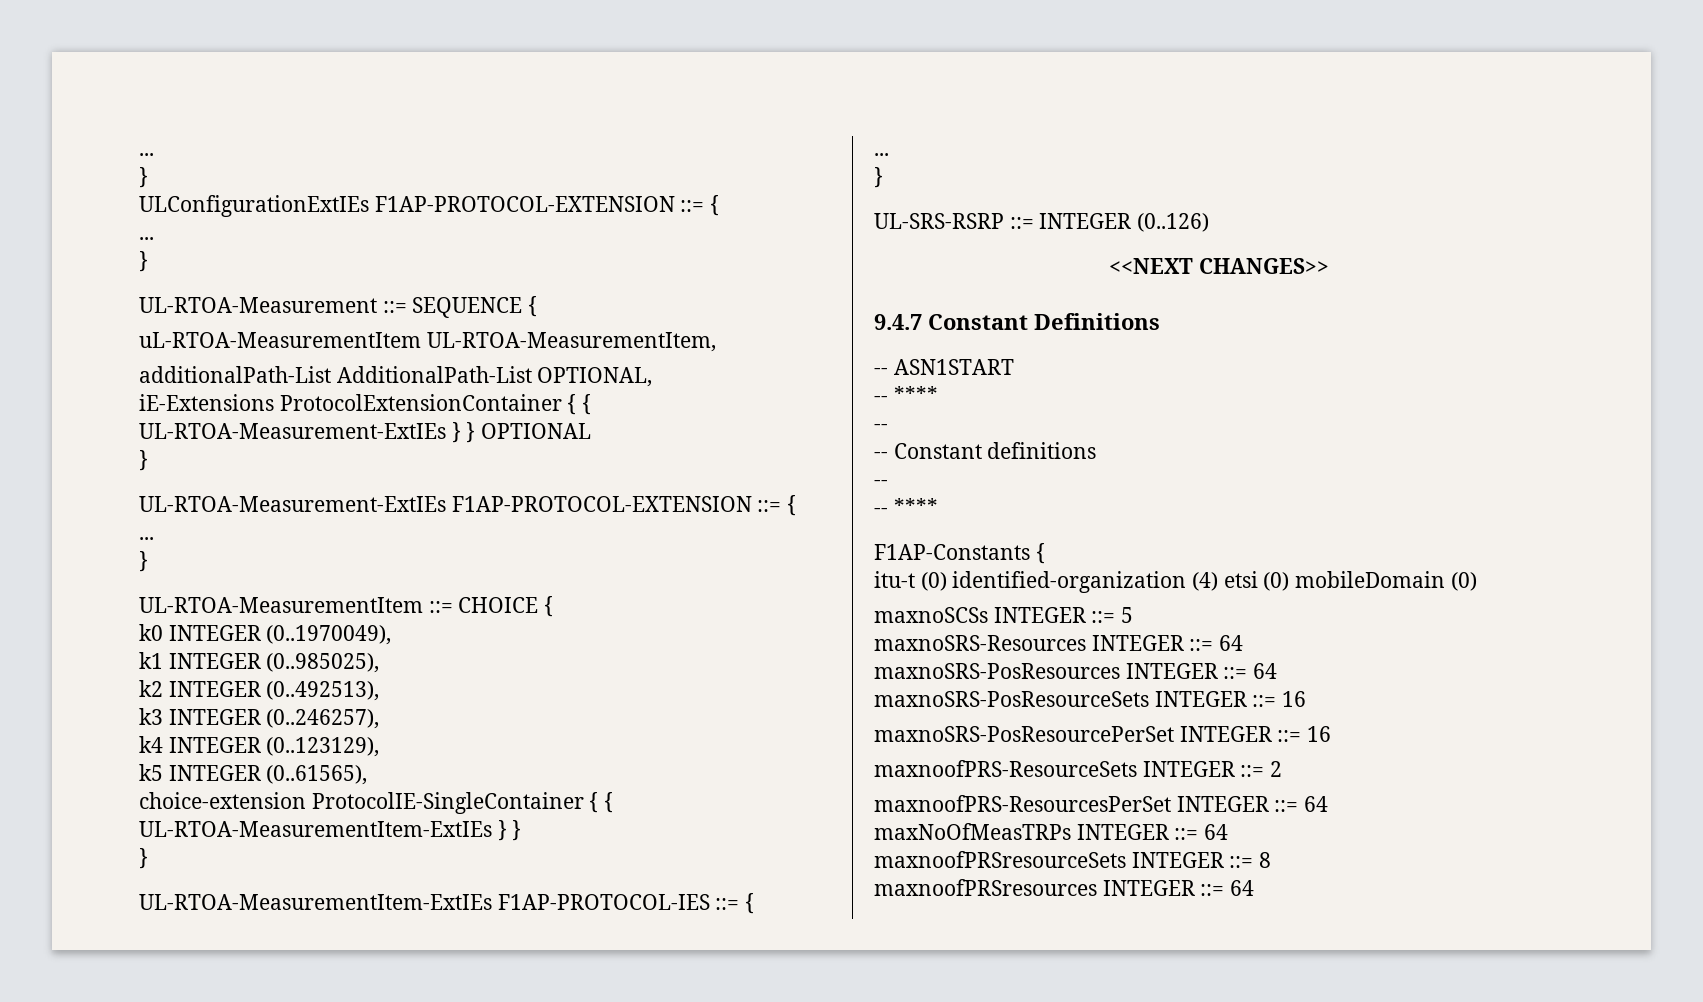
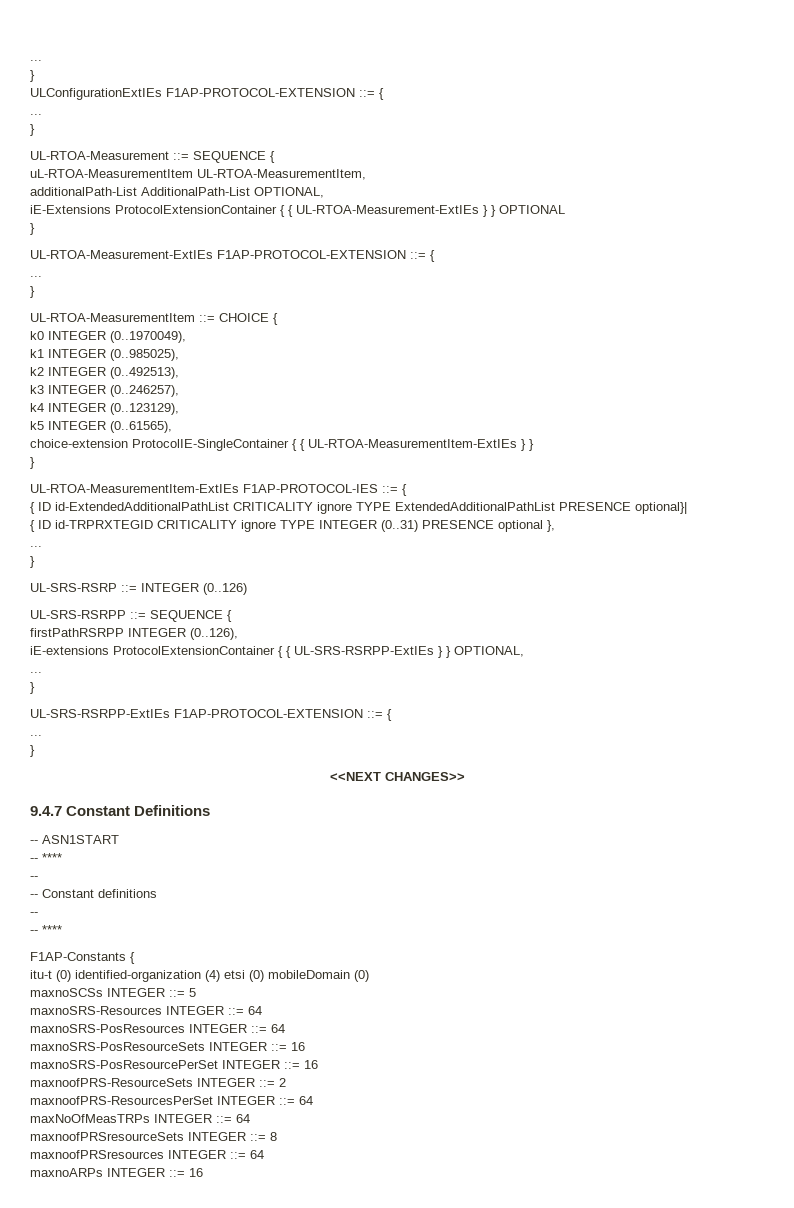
(755, 903) none -> [30,502,687,514] [30,520,555,532] // { ID id-ExtendedAdditionalPathList CRITICALITY ignore TYPE ExtendedAdditionalPathList PRESENCE optional}| // { ID id-TRPRXTEGID CRITICALITY ignore TYPE INTEGER (0..31) PRESENCE optional },
(1210, 222) none -> [30,610,232,622] [30,628,238,640] [30,646,524,658] [30,672,42,673] [30,682,35,694] [30,709,392,721] [30,735,42,736] [30,745,35,757] // UL-SRS-RSRPP ::= SEQUENCE { // firstPathRSRPP INTEGER (0..126), // iE-extensions ProtocolExtensionContainer { { UL-SRS-RSRPP-ExtIEs } } OPTIONAL, // ... // } // UL-SRS-RSRPP-ExtIEs F1AP-PROTOCOL-EXTENSION ::= { // ... // }
(1255, 888) none -> [30,1168,203,1177] // maxnoARPs INTEGER ::= 16

